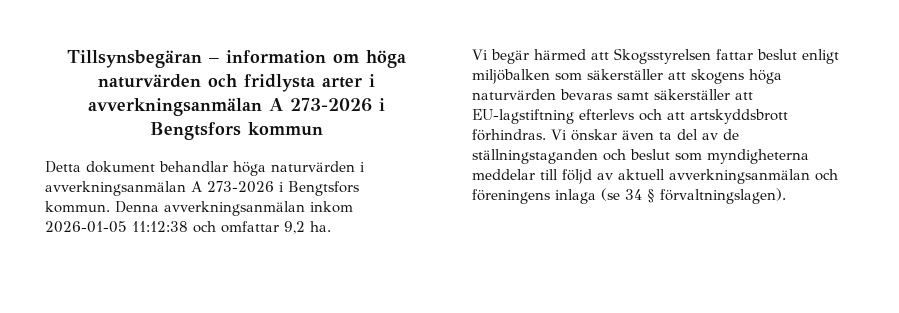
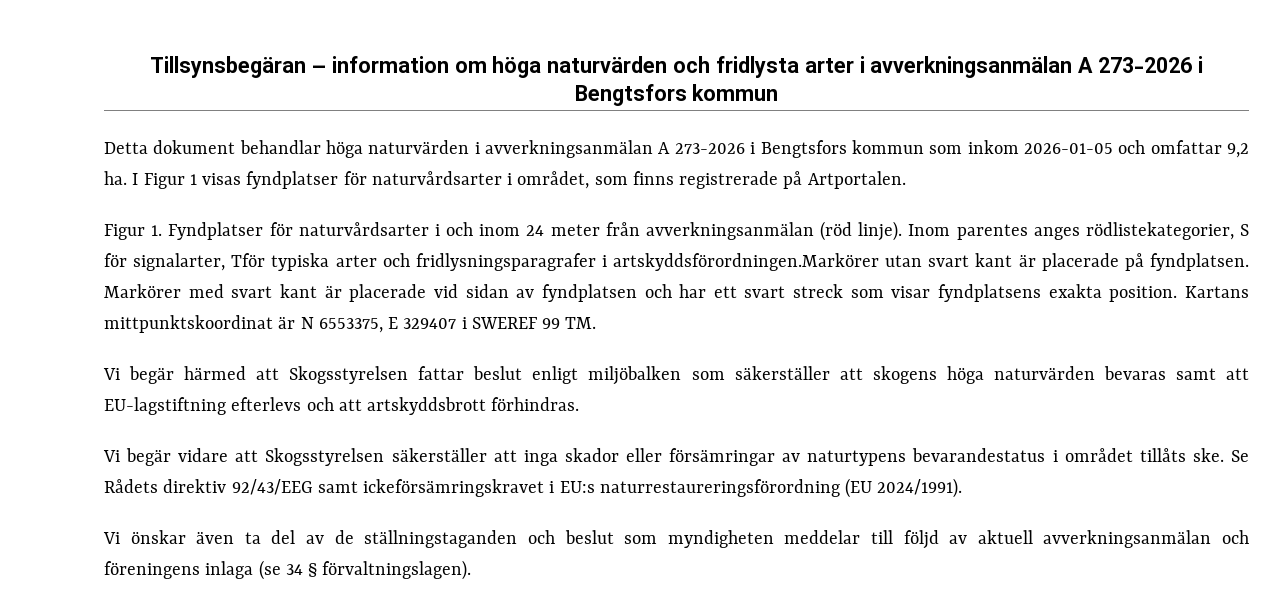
[45,201,305,216] kommun. Denna avverkningsanmälan -> [851,140,963,154] kommun som
[132,221,188,232] 11:12:38 -> (1113, 148) none
(331, 226) none -> [132,171,906,189] [104,221,1249,241] [104,253,1249,271] [104,284,1249,302] [104,315,597,333] I Figur 1 visas fyndplatser för naturvårdsarter i området, som finns registrerade på Artportalen. // Figur 1. Fyndplatser för naturvårdsarter i och inom 24 meter från avverkningsanmälan (röd linje). Inom parentes anges rödlistekategorier, S för signalarter, Tför typiska arter och fridlysningsparagrafer i artskyddsförordningen.Markörer utan svart kant är placerade på fyndplatsen. Markörer med svart kant är placerade vid sidan av fyndplatsen och har ett svart streck som visar fyndplatsens exakta position. Kartans mittpunktskoordinat är N 6553375, E 329407 i SWEREF 99 TM.
[654,89,730,100] säkerställer -> (1216, 374) none
(546, 135) none -> [103,448,1249,466] [104,478,963,498] // Vi begär vidare att Skogsstyrelsen säkerställer att inga skador eller försämringar av naturtypens bevarandestatus i området tillåts ske. Se Rådets direktiv 92/43/EEG samt ickeförsämringskravet i EU:s naturrestaureringsförordning (EU 2024/1991). //
[707,149,809,164] myndigheterna -> [667,530,774,548] myndigheten

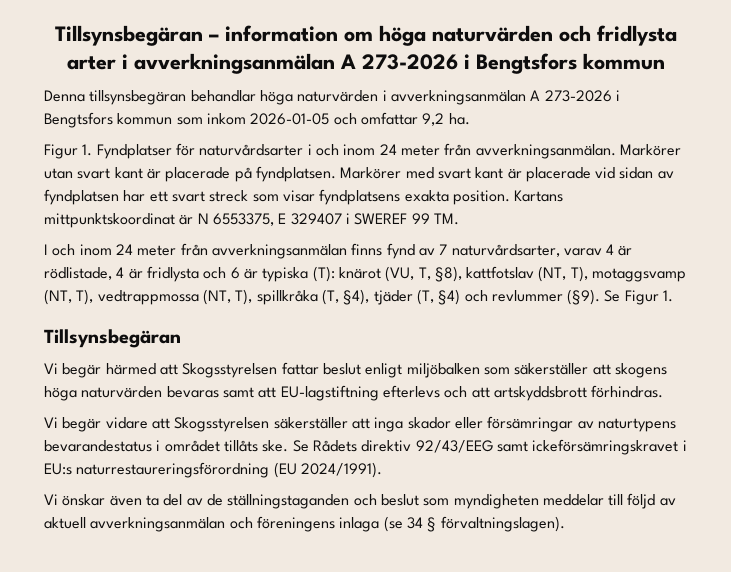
[104,140,236,154] Detta dokument -> [44,90,187,105] Denna tillsynsbegäran
[132,171,906,189] I Figur 1 visas fyndplatser för naturvårdsarter i området, som finns registrerade på Artportalen. -> (470, 119) none
[645,221,1249,241] [104,253,880,271] avverkningsanmälan (röd linje). Inom parentes anges rödlistekategorier, S för signalarter, Tför typiska arter och fridlysningsparagrafer i artskyddsförordningen.Markörer -> [475,144,681,159] avverkningsanmälan. Markörer
[644,284,672,298] och -> (119, 197) none
(597, 323) none -> [44,243,633,259] [44,266,687,282] [44,289,674,305] [44,329,181,348] // I och inom 24 meter från avverkningsanmälan finns fynd av 7 naturvårdsarter, varav 4 är rödlistade, 4 är fridlysta och 6 är typiska (T): knärot (VU, T, §8), kattfotslav (NT, T), motaggsvamp (NT, T), vedtrappmossa (NT, T), spillkråka (T, §4), tjäder (T, §4) och revlummer (§9). Se Figur 1. // Tillsynsbegäran

